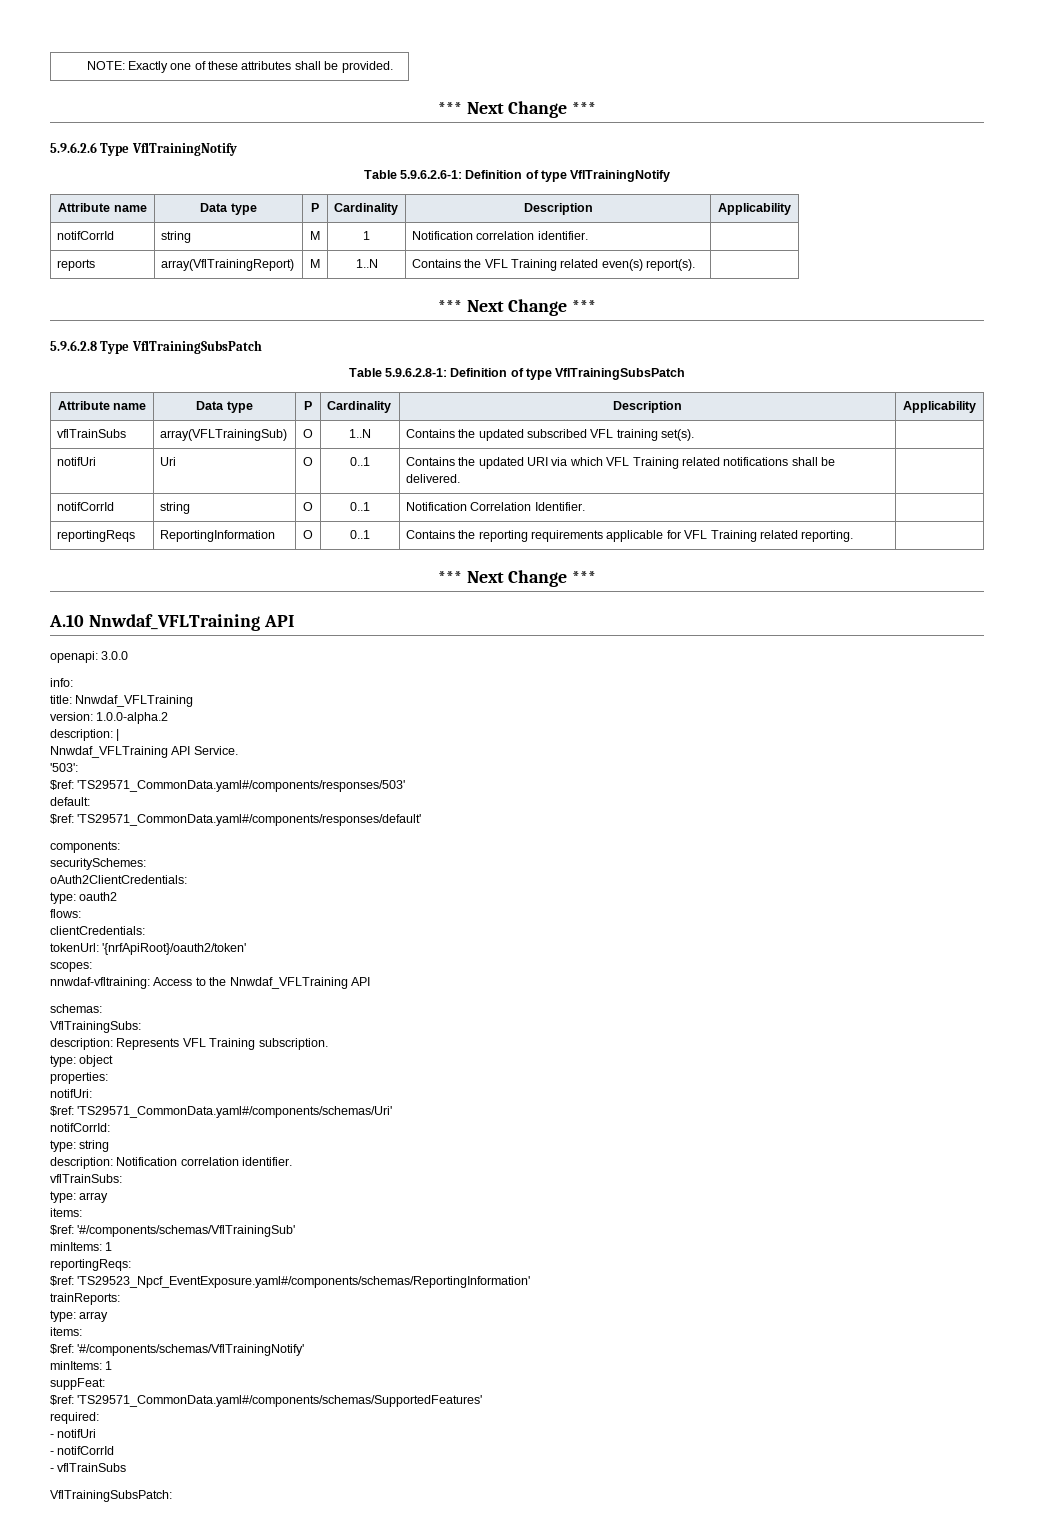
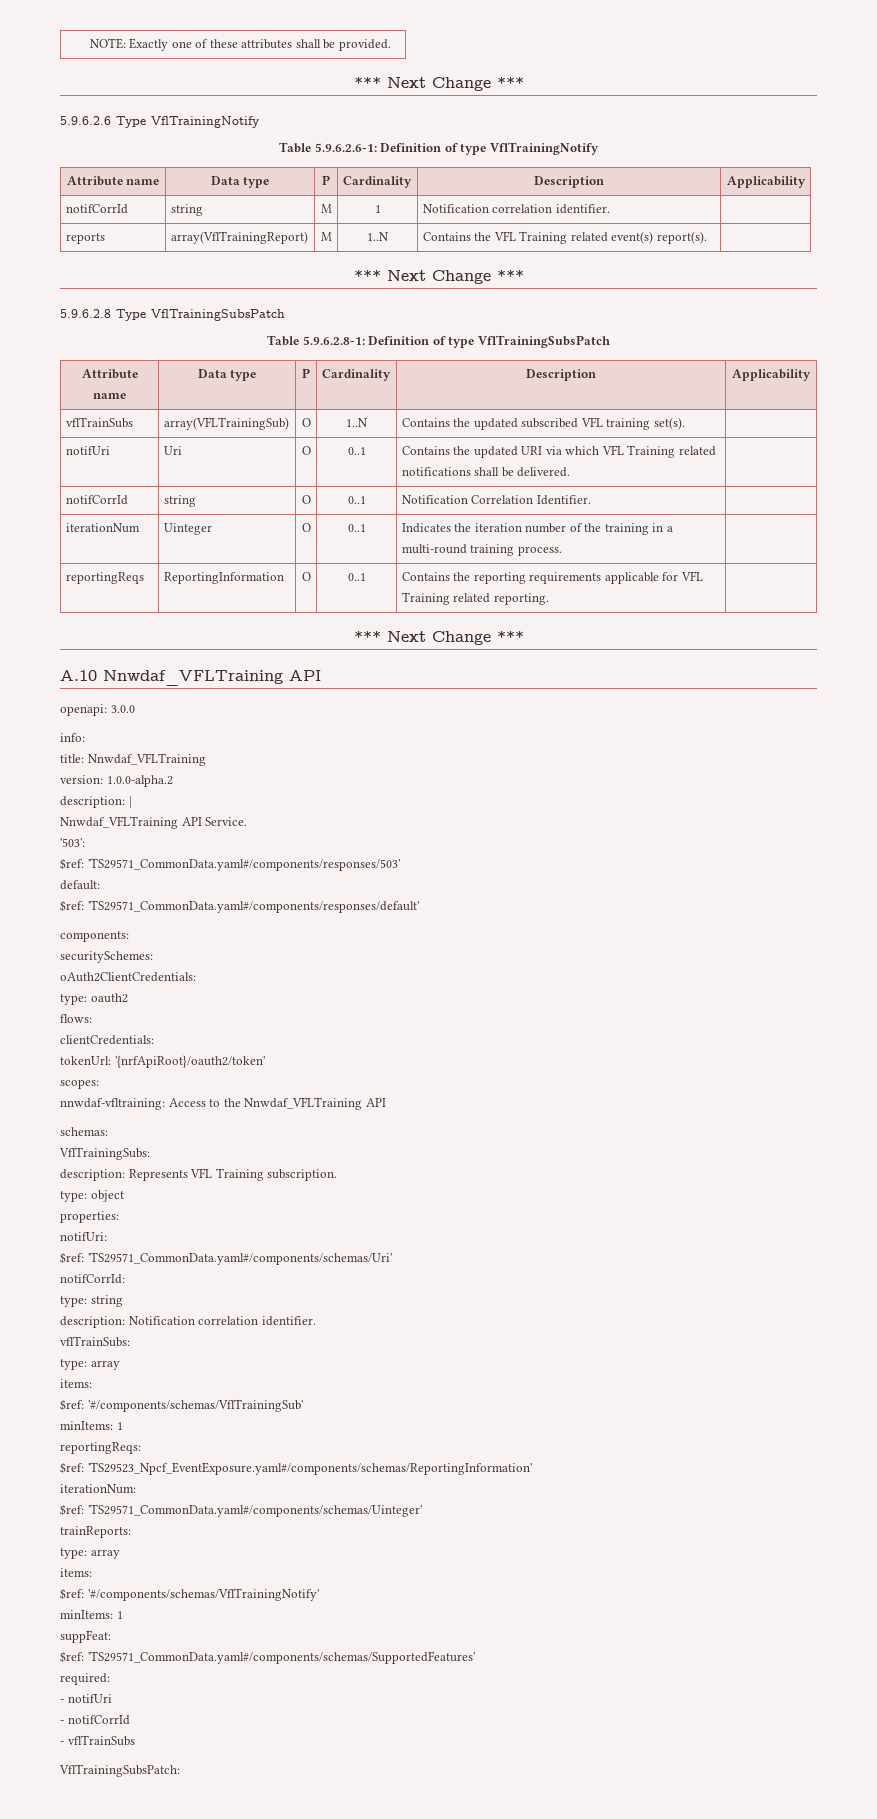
[601,259,643,271] even(s) -> [611,231,654,244] event(s)
(585, 506) none -> [65,523,140,533] [163,523,212,535] [301,523,311,532] [347,524,366,532] [401,523,673,535] [401,544,562,556] // iterationNum | Uinteger | O | 0..1 | Indicates the iteration number of the training in a multi-round training process. |
(531, 1282) none -> [60,1484,136,1494] [60,1504,422,1517] // iterationNum: // $ref: 'TS29571_CommonData.yaml#/components/schemas/Uinteger'

